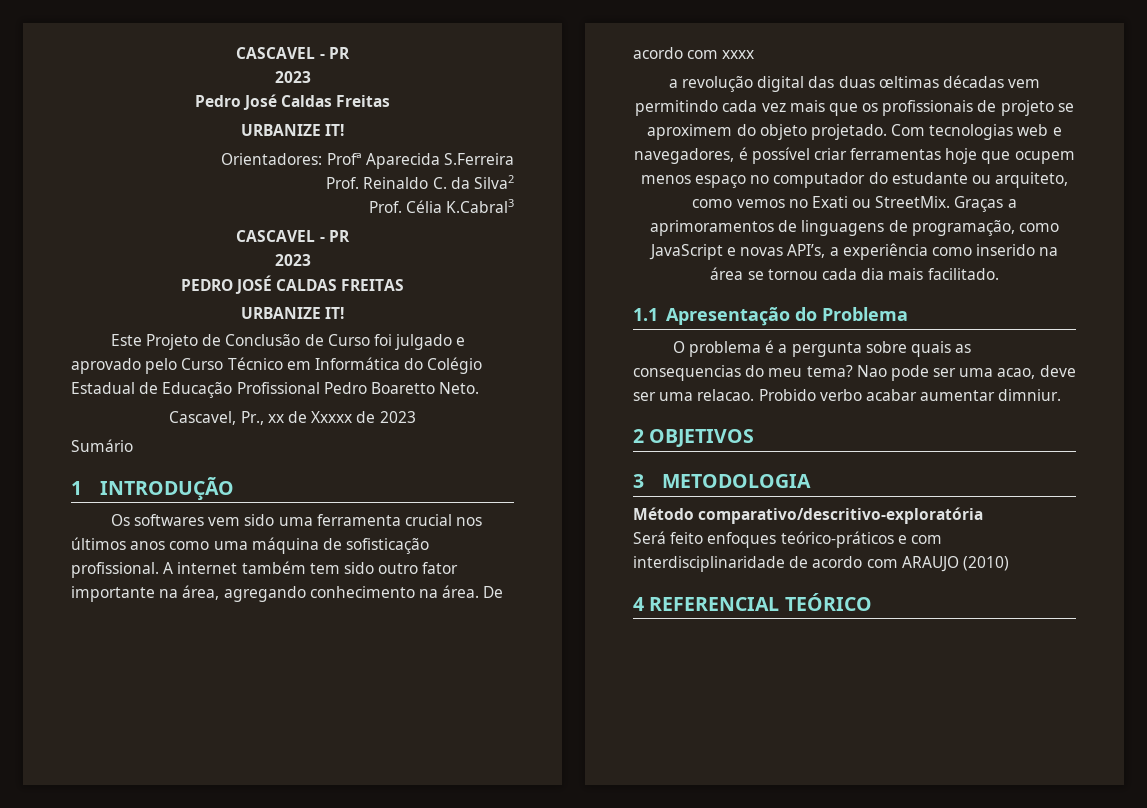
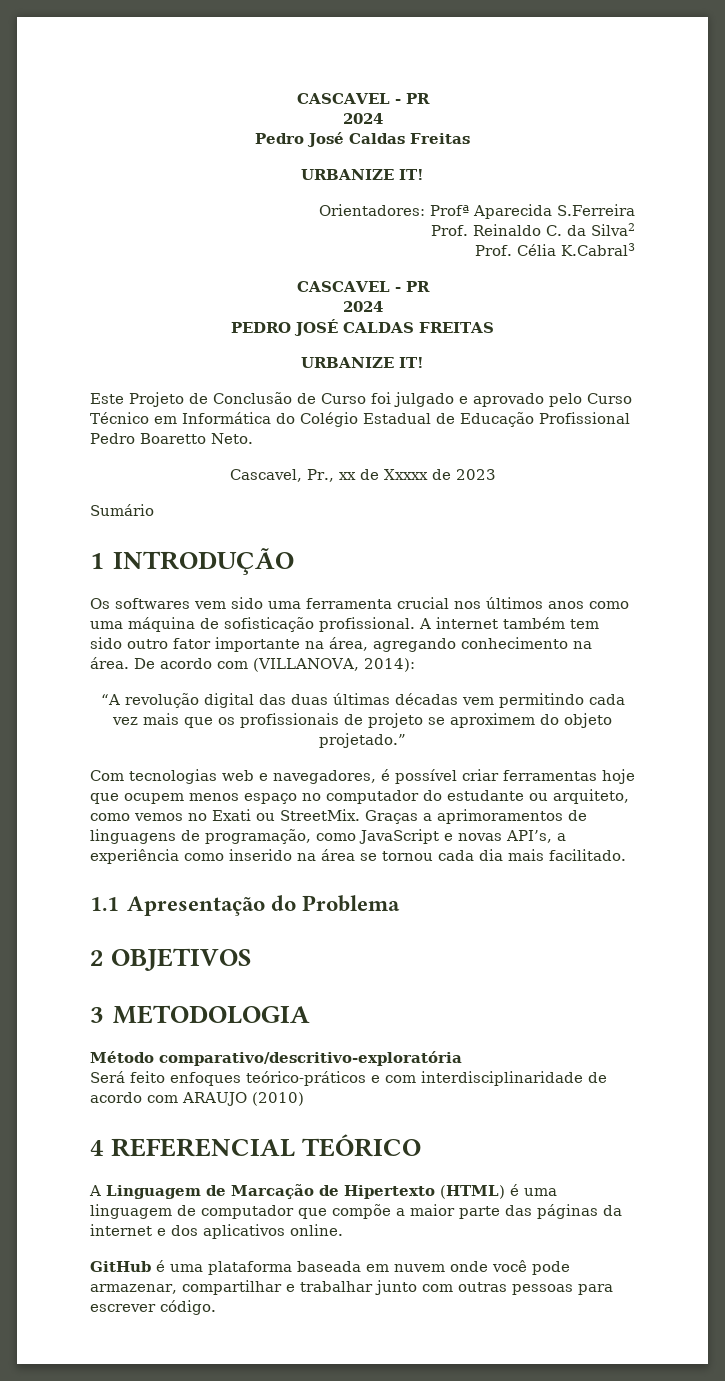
[236,47,350,59] [274,71,311,83] CASCAVEL - PR // 2023 -> [296,93,430,104] [342,113,383,124] CASCAVEL - PR // 2024
[274,254,311,266] 2023 -> [342,301,383,312] 2024
[722,50,755,59] [668,79,678,88] xxxx // a -> [253,658,415,672] [100,694,120,705] (VILLANOVA, 2014): // “A
[878,76,939,88] œltimas -> [332,693,390,705] últimas
[810,124,887,140] projetado. -> [319,733,406,748] projetado.” //
[672,340,972,357] [633,365,1076,381] [633,389,1062,401] // O problema é a pergunta sobre quais as consequencias do meu tema? Nao pode ser uma acao, deve ser uma relacao. Probido verbo acabar aumentar dimniur. -> (400, 903) none
(872, 602) none -> [89,1184,557,1199] [90,1204,622,1219] [90,1224,343,1239] [90,1260,570,1275] [90,1280,613,1295] [90,1300,216,1315] // A Linguagem de Marcação de Hipertexto (HTML) é uma linguagem de computador que compõe a maior parte das páginas da internet e dos aplicativos online. // GitHub é uma plataforma baseada em nuvem onde você pode armazenar, compartilhar e trabalhar junto com outras pessoas para escrever código.

